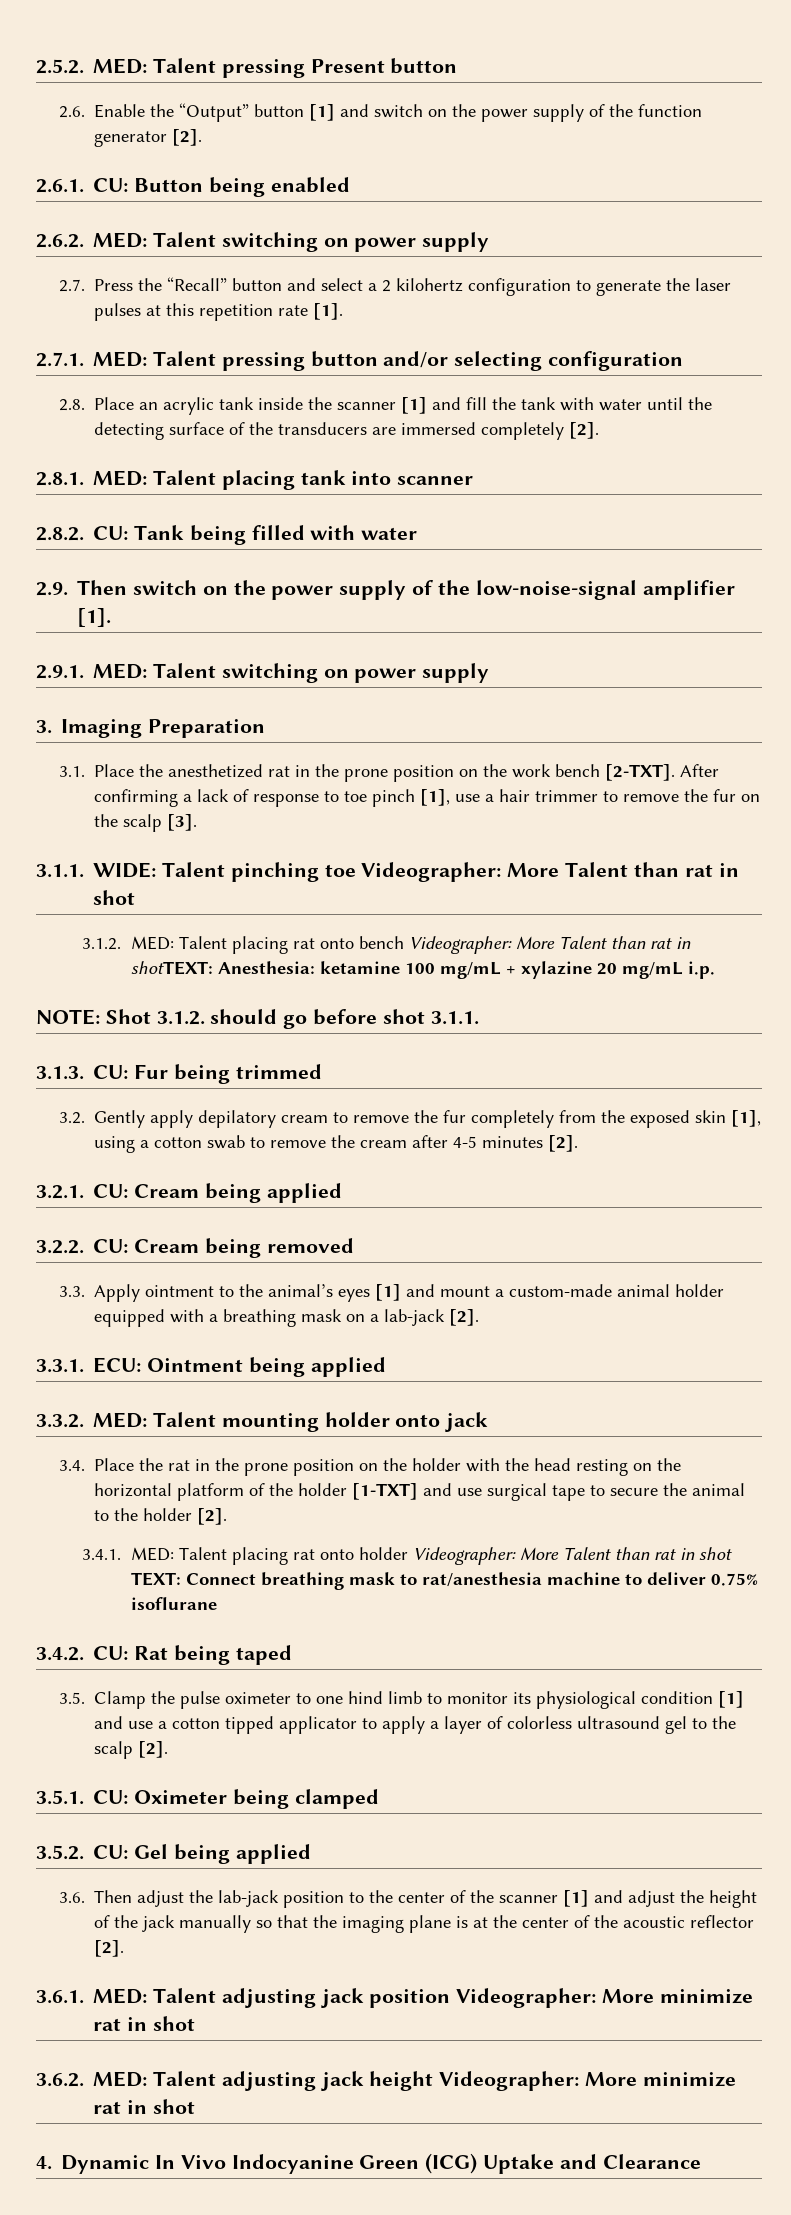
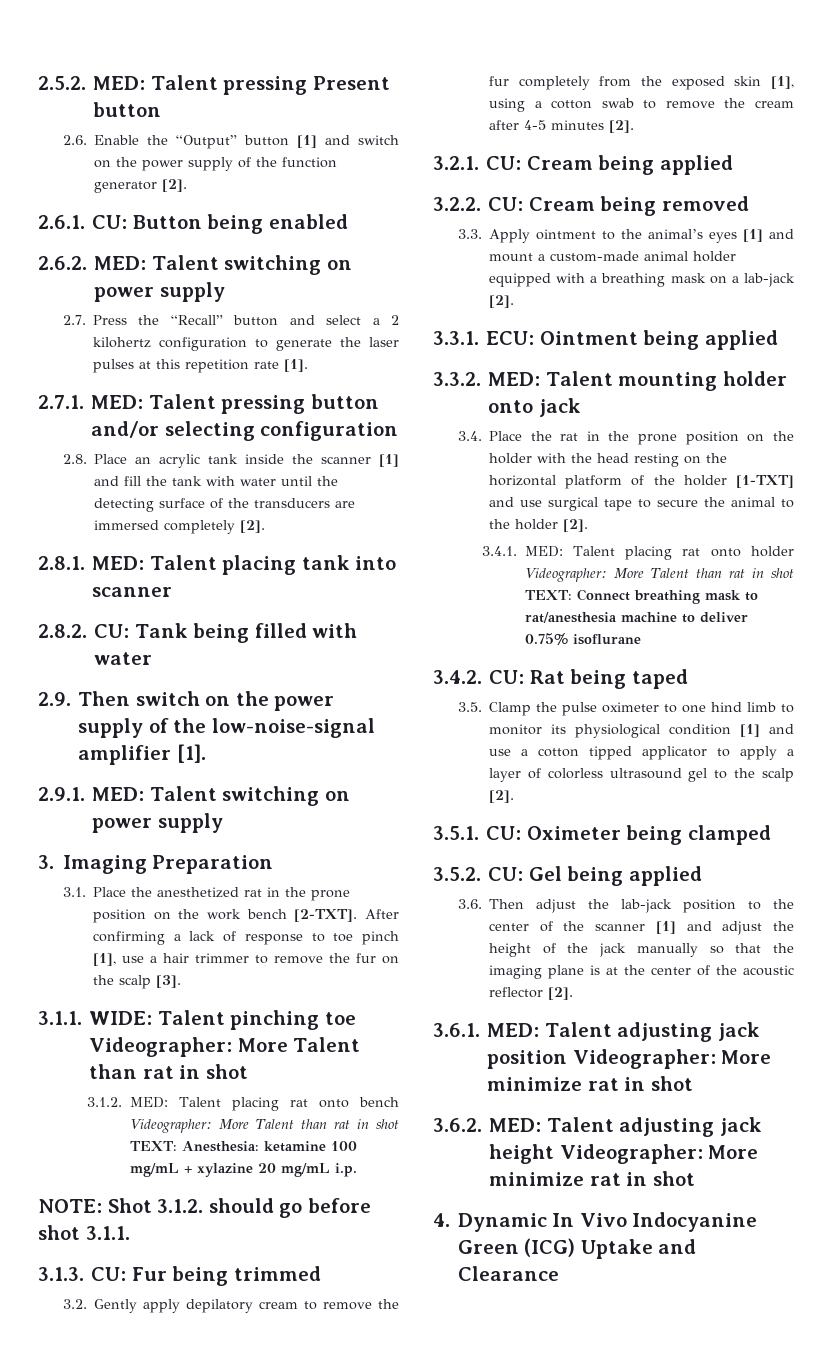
[130,961,213,975] shotTEXT: -> [376,1119,400,1129] [129,1141,177,1151] shot TEXT:

